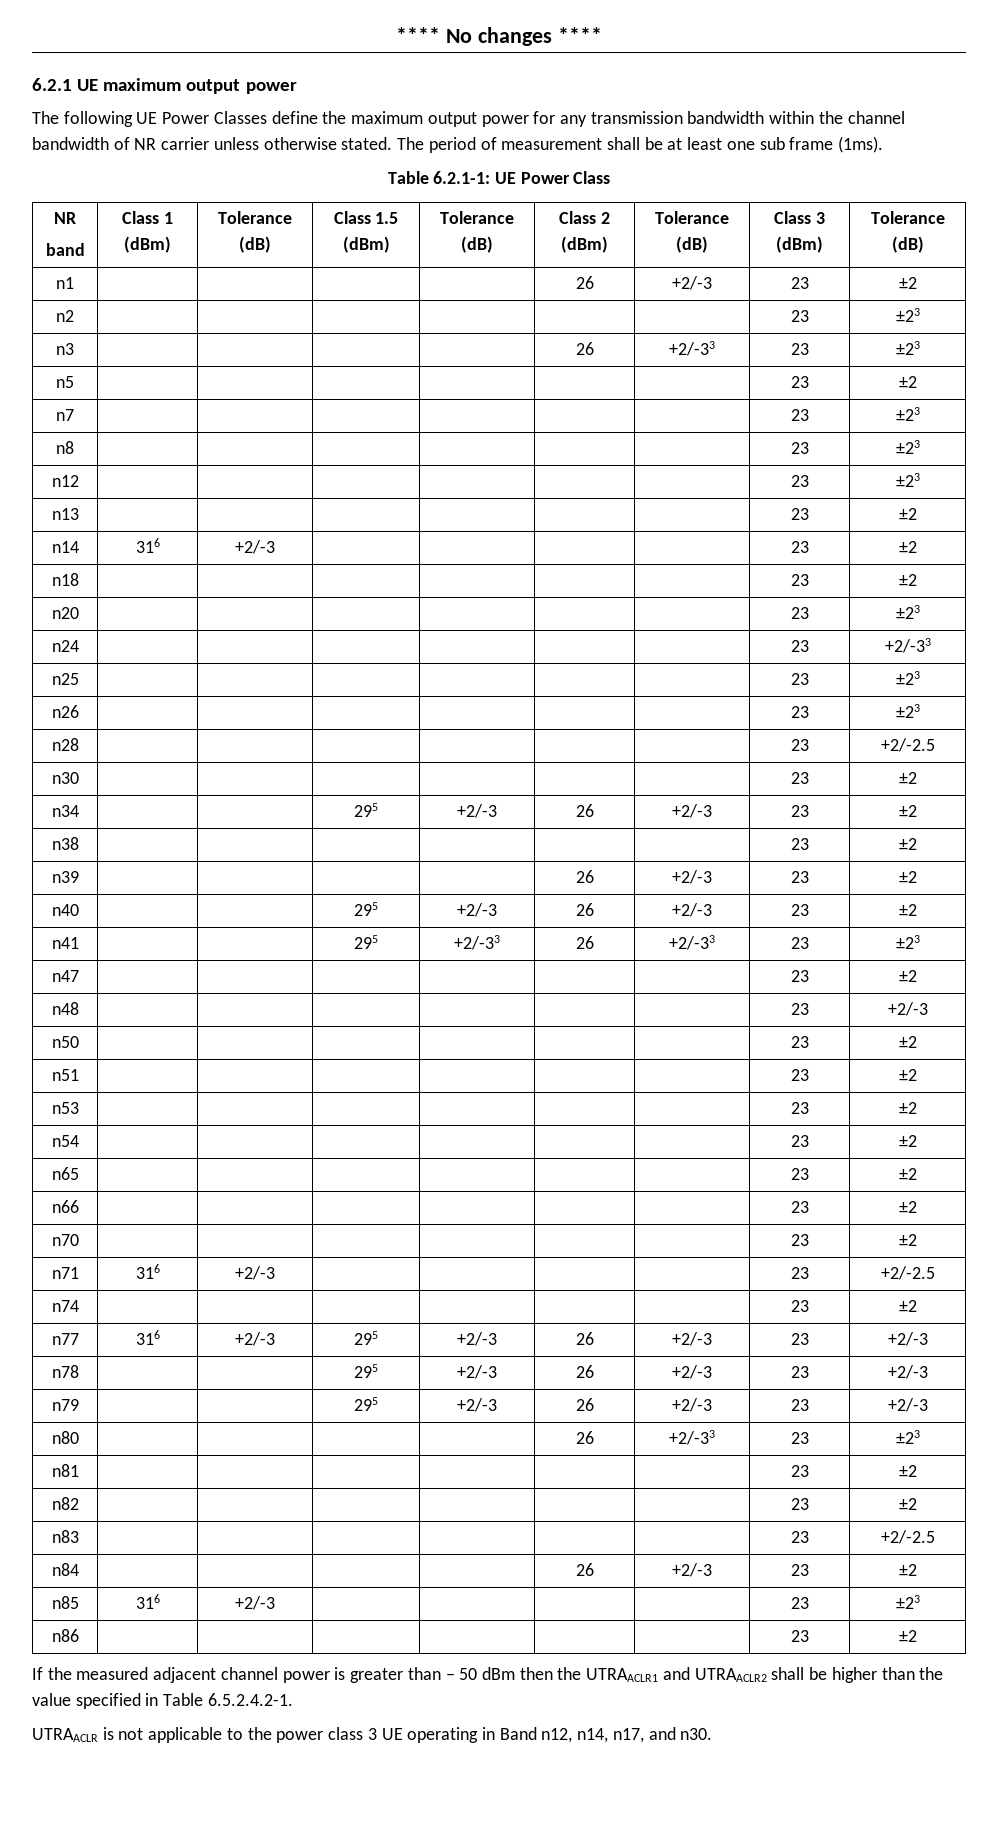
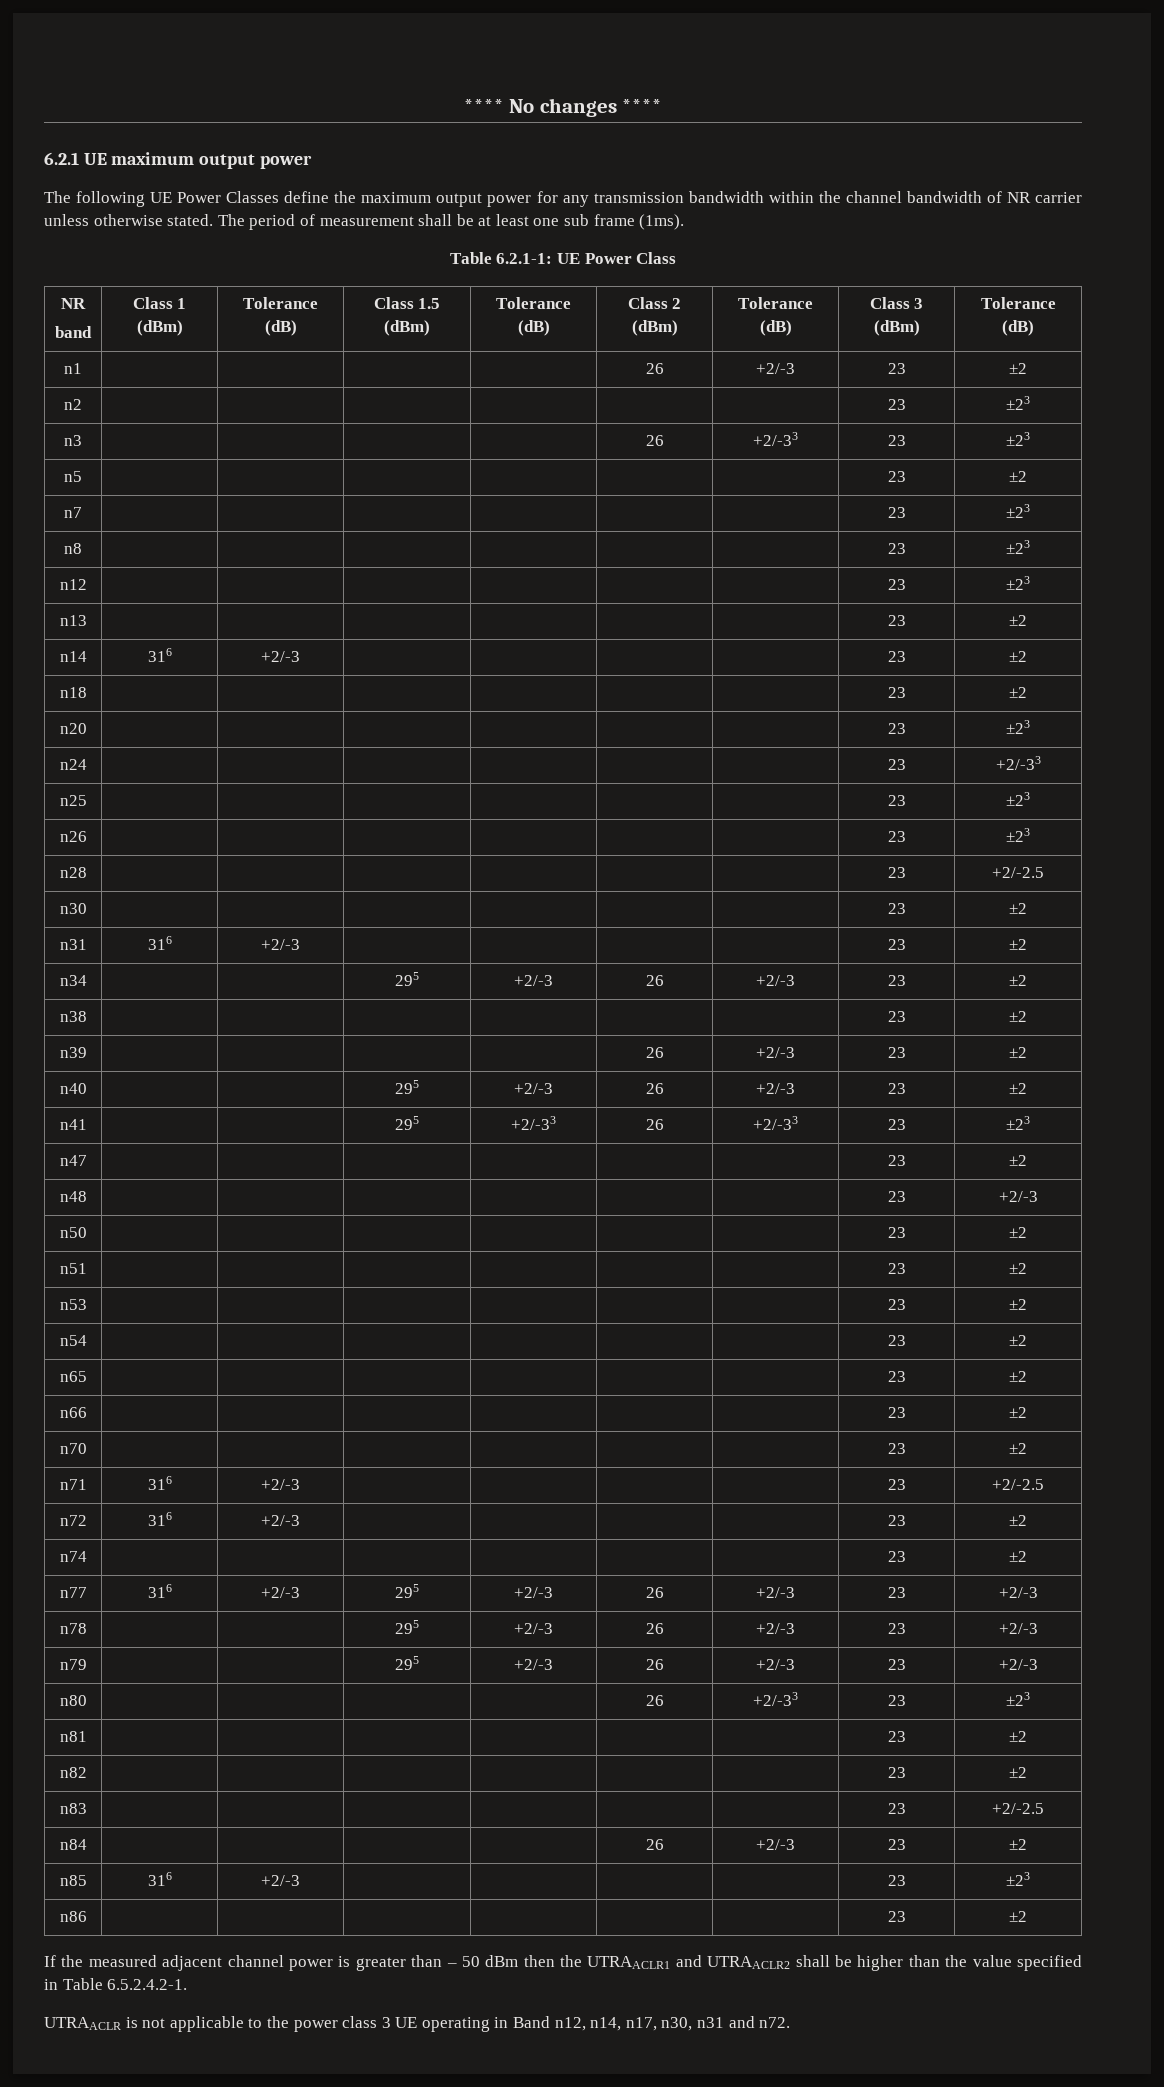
(917, 778) none -> [59,939,87,950] [147,936,172,950] [261,939,300,950] [887,939,906,950] [1009,939,1027,950] // n31 | 316 | +2/-3 | | | | | 23 | ±2
(935, 1273) none -> [59,1515,87,1526] [147,1512,172,1526] [261,1515,300,1526] [887,1515,906,1526] [1009,1515,1027,1526] // n72 | 316 | +2/-3 | | | | | 23 | ±2
[648,1727,713,1740] and n30. -> [661,2016,791,2031] n30, n31 and n72.

